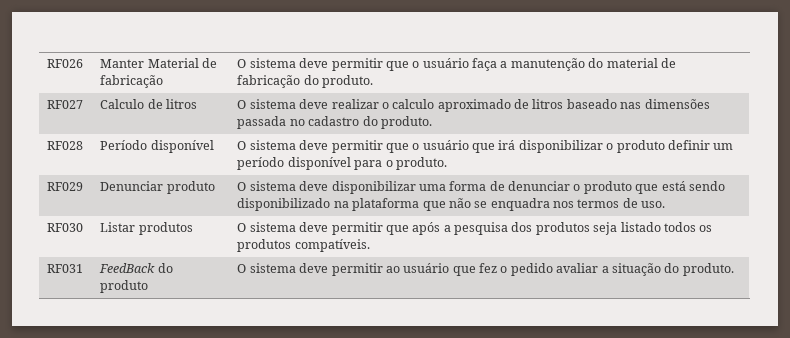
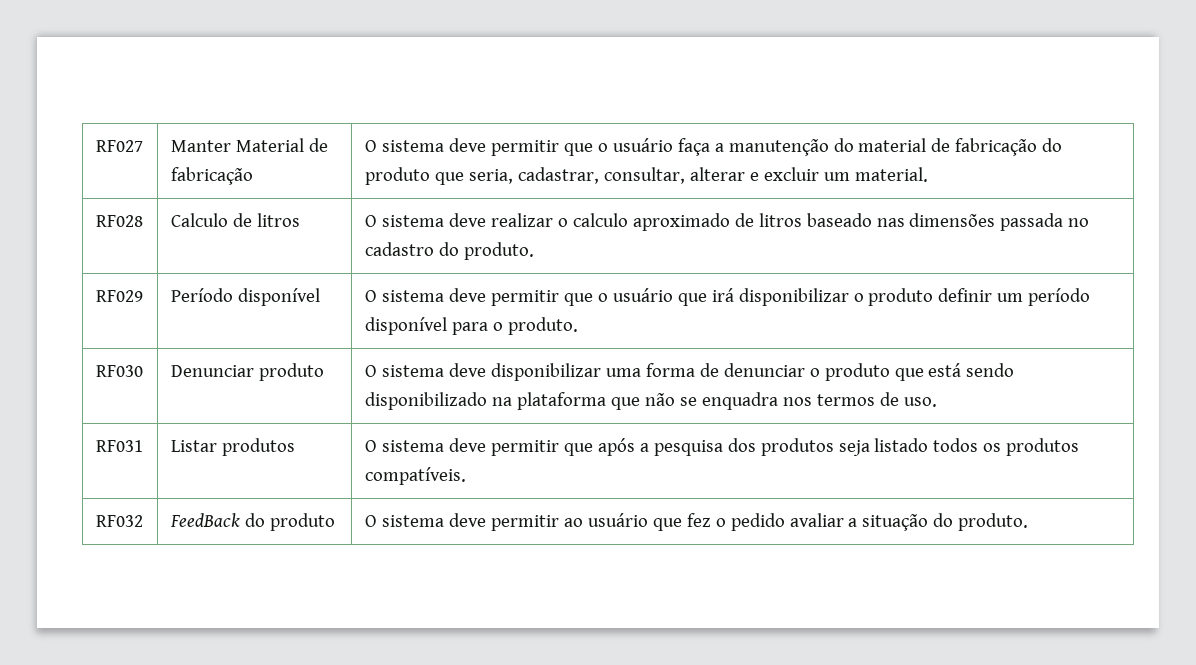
[47,59,84,68] RF026 -> [95,140,143,152] RF027
[322,75,374,88] [47,100,84,109] produto. // RF027 -> [364,167,928,185] [95,215,143,227] produto que seria, cadastrar, consultar, alterar e excluir um material. // RF028
[47,141,84,150] RF028 -> [95,290,143,302] RF029
[47,182,84,191] RF029 -> [95,365,143,377] RF030
[47,223,84,232] RF030 -> [95,440,143,452] RF031
[47,264,84,273] RF031 -> [95,515,143,527] RF032

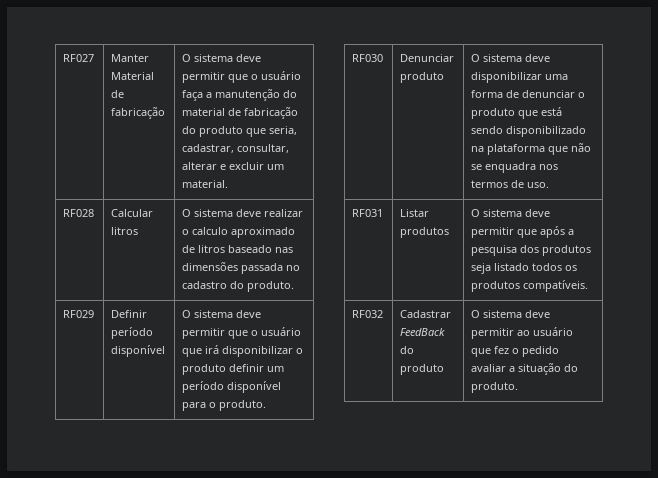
[170,213,252,227] Calculo de -> [111,209,154,217] Calcular
[170,288,233,302] Período -> [111,310,148,318] [111,327,154,339] Definir período
(143, 521) none -> [400,310,452,318] Cadastrar

